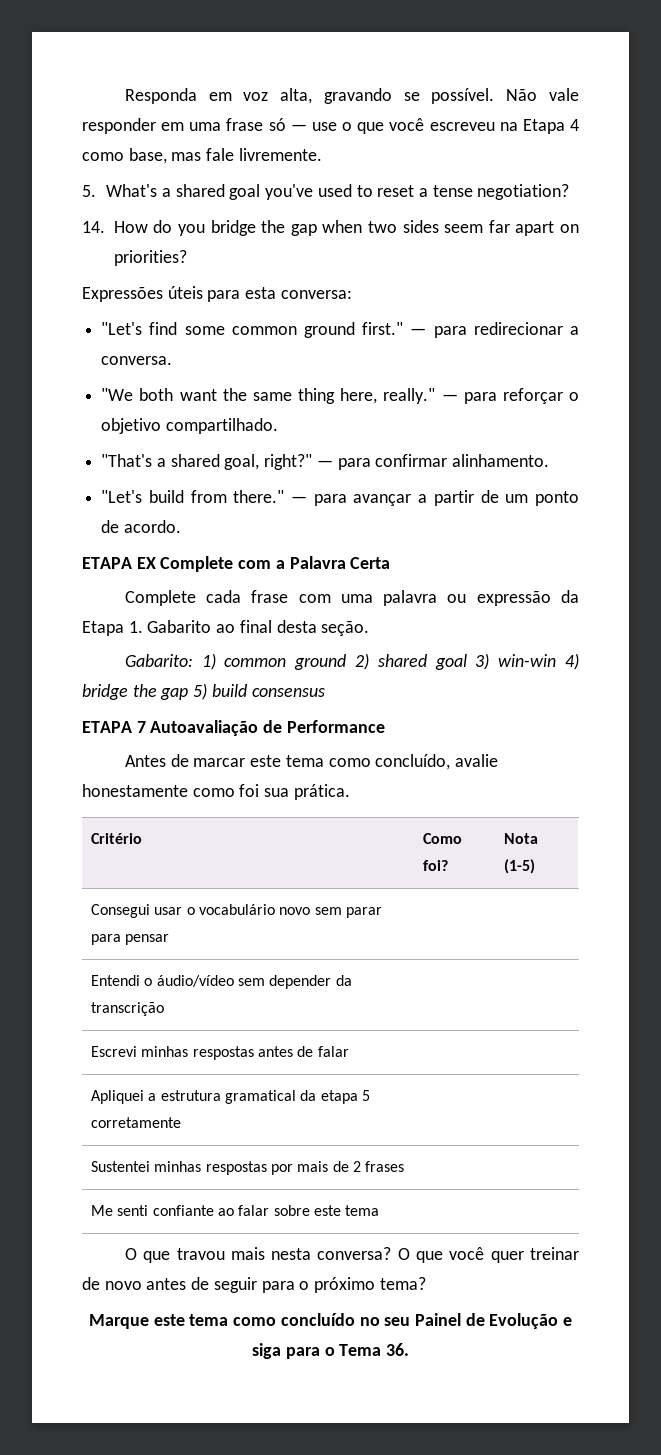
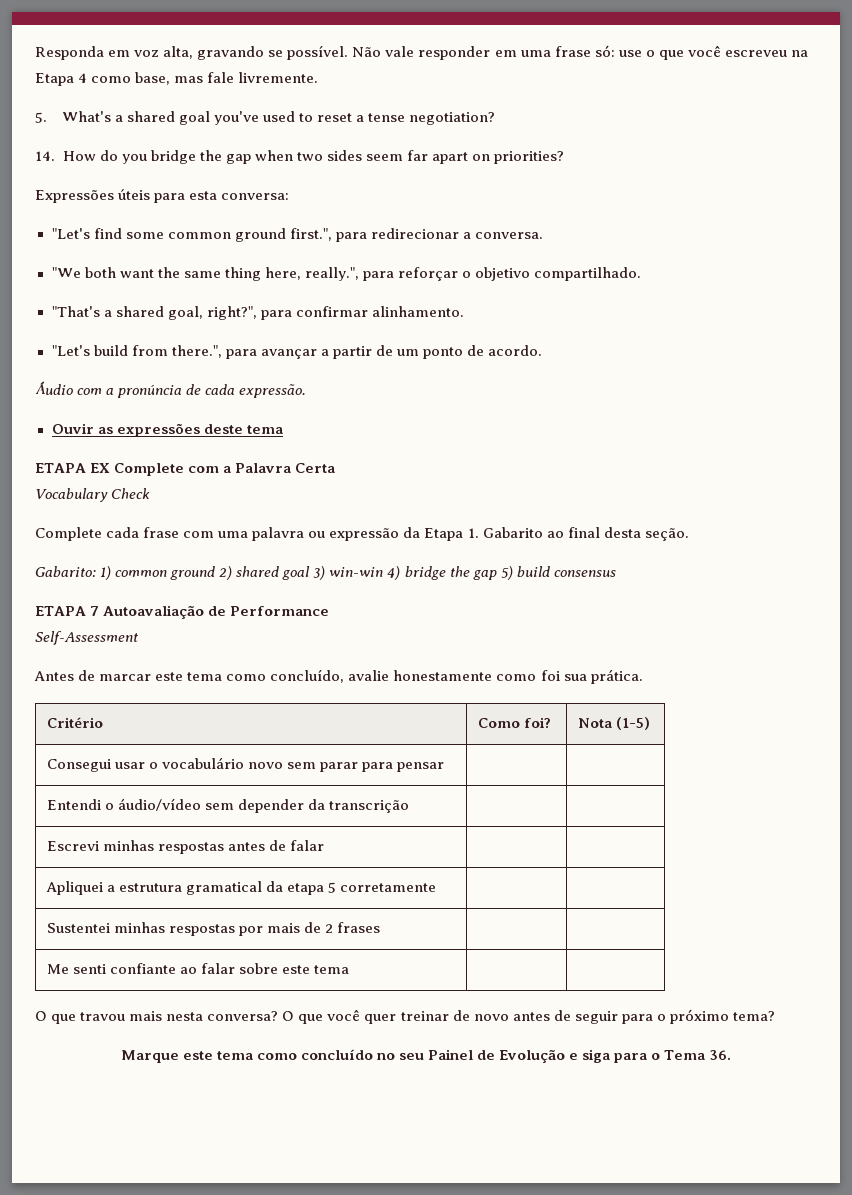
[268,118,307,131] só — -> [594,45,615,57] só:
[362,322,427,335] first." — -> [289,228,332,241] first.",
[383,388,458,404] really." — -> [304,267,359,281] really.",
[264,454,333,470] right?" — -> [206,306,257,320] right?",
[233,490,308,503] there." — -> [171,345,222,358] there.",
(181, 526) none -> [35,381,307,398] [51,423,283,437] // Áudio com a pronúncia de cada expressão. // Ouvir as expressões deste tema
(391, 563) none -> [35,488,151,502] // Vocabulary Check
(385, 726) none -> [35,631,138,645] // Self-Assessment

